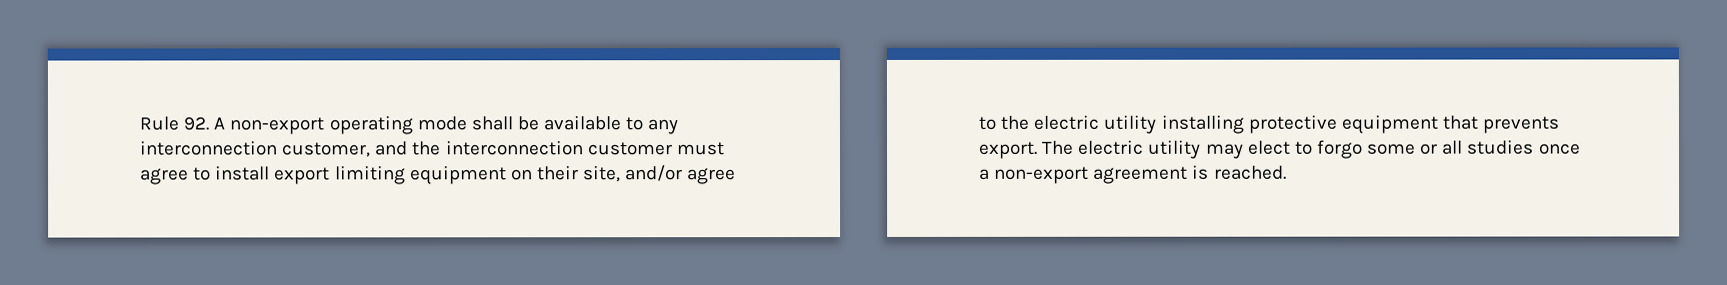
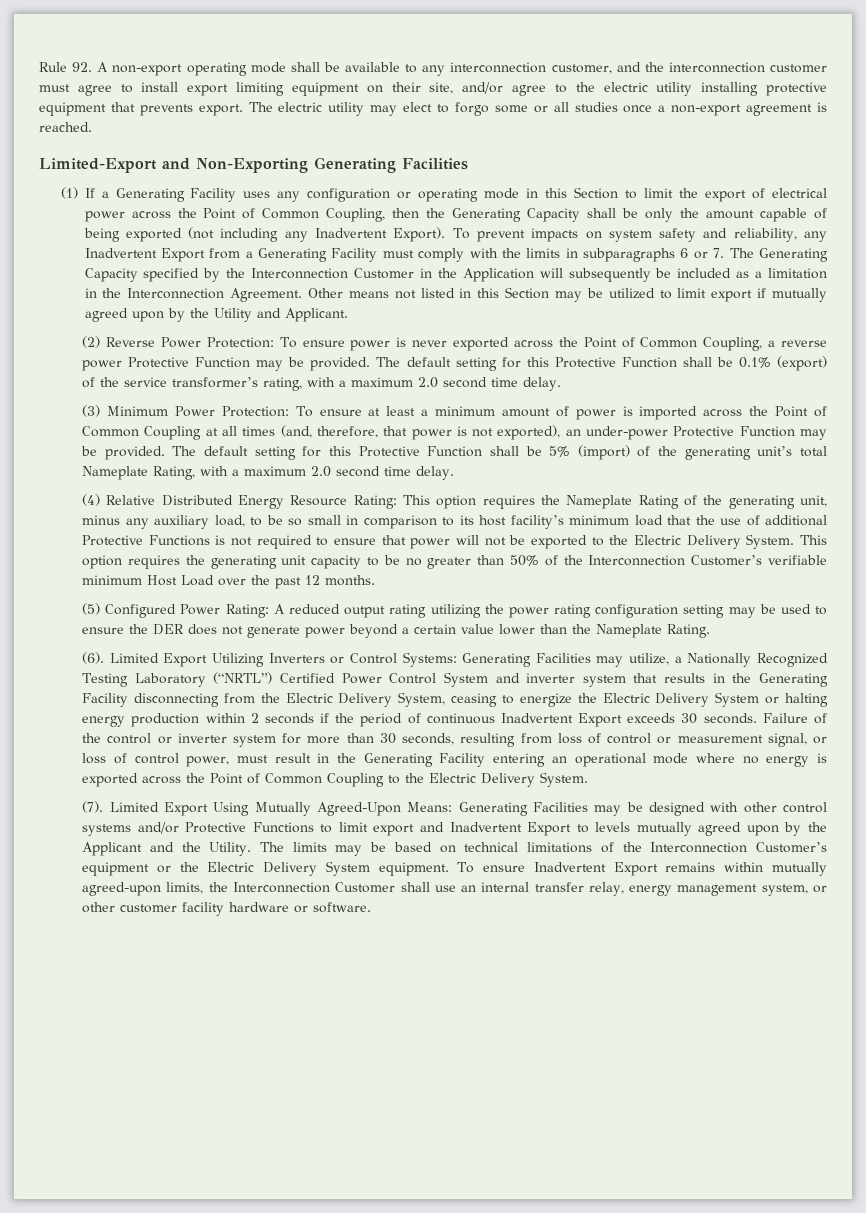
(1287, 172) none -> [39,157,468,173] [60,187,828,202] [84,208,828,222] [83,227,828,242] [84,248,829,262] [84,268,827,282] [84,287,828,302] [84,308,348,322] [82,336,828,351] [82,356,827,371] [82,377,562,391] [82,405,828,420] [82,425,827,440] [81,445,828,460] [82,466,455,480] [82,494,827,509] [82,515,827,529] [82,534,827,549] [82,555,827,569] [82,575,376,589] [82,603,827,618] [82,624,711,638] [82,652,829,667] [82,672,828,687] [82,692,829,707] [82,713,827,727] [82,733,827,747] [82,753,827,767] [82,772,589,787] [82,801,827,816] [82,822,827,836] [82,842,827,856] [82,861,827,876] [82,882,827,896] [82,902,372,916] // Limited-Export and Non-Exporting Generating Facilities // (1) If a Generating Facility uses any configuration or operating mode in this Section to limit the export of electrical power across the Point of Common Coupling, then the Generating Capacity shall be only the amount capable of being exported (not including any Inadvertent Export). To prevent impacts on system safety and reliability, any Inadvertent Export from a Generating Facility must comply with the limits in subparagraphs 6 or 7. The Generating Capacity specified by the Interconnection Customer in the Application will subsequently be included as a limitation in the Interconnection Agreement. Other means not listed in this Section may be utilized to limit export if mutually agreed upon by the Utility and Applicant. // (2) Reverse Power Protection: To ensure power is never exported across the Point of Common Coupling, a reverse power Protective Function may be provided. The default setting for this Protective Function shall be 0.1% (export) of the service transformer’s rating, with a maximum 2.0 second time delay. // (3) Minimum Power Protection: To ensure at least a minimum amount of power is imported across the Point of Common Coupling at all times (and, therefore, that power is not exported), an under-power Protective Function may be provided. The default setting for this Protective Function shall be 5% (import) of the generating unit’s total Nameplate Rating, with a maximum 2.0 second time delay. // (4) Relative Distributed Energy Resource Rating: This option requires the Nameplate Rating of the generating unit, minus any auxiliary load, to be so small in comparison to its host facility’s minimum load that the use of additional Protective Functions is not required to ensure that power will not be exported to the Electric Delivery System. This option requires the generating unit capacity to be no greater than 50% of the Interconnection Customer’s verifiable minimum Host Load over the past 12 months. // (5) Configured Power Rating: A reduced output rating utilizing the power rating configuration setting may be used to ensure the DER does not generate power beyond a certain value lower than the Nameplate Rating. // (6). Limited Export Utilizing Inverters or Control Systems: Generating Facilities may utilize, a Nationally Recognized Testing Laboratory (“NRTL”) Certified Power Control System and inverter system that results in the Generating Facility disconnecting from the Electric Delivery System, ceasing to energize the Electric Delivery System or halting energy production within 2 seconds if the period of continuous Inadvertent Export exceeds 30 seconds. Failure of the control or inverter system for more than 30 seconds, resulting from loss of control or measurement signal, or loss of control power, must result in the Generating Facility entering an operational mode where no energy is exported across the Point of Common Coupling to the Electric Delivery System. // (7). Limited Export Using Mutually Agreed-Upon Means: Generating Facilities may be designed with other control systems and/or Protective Functions to limit export and Inadvertent Export to levels mutually agreed upon by the Applicant and the Utility. The limits may be based on technical limitations of the Interconnection Customer’s equipment or the Electric Delivery System equipment. To ensure Inadvertent Export remains within mutually agreed-upon limits, the Interconnection Customer shall use an internal transfer relay, energy management system, or other customer facility hardware or software.

